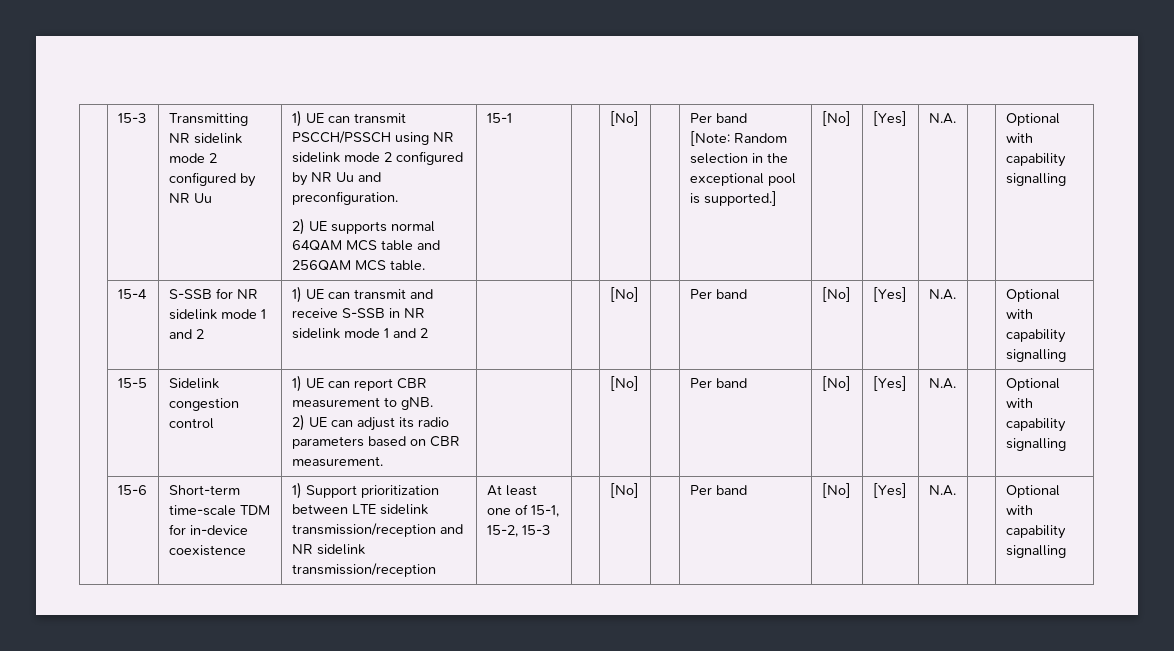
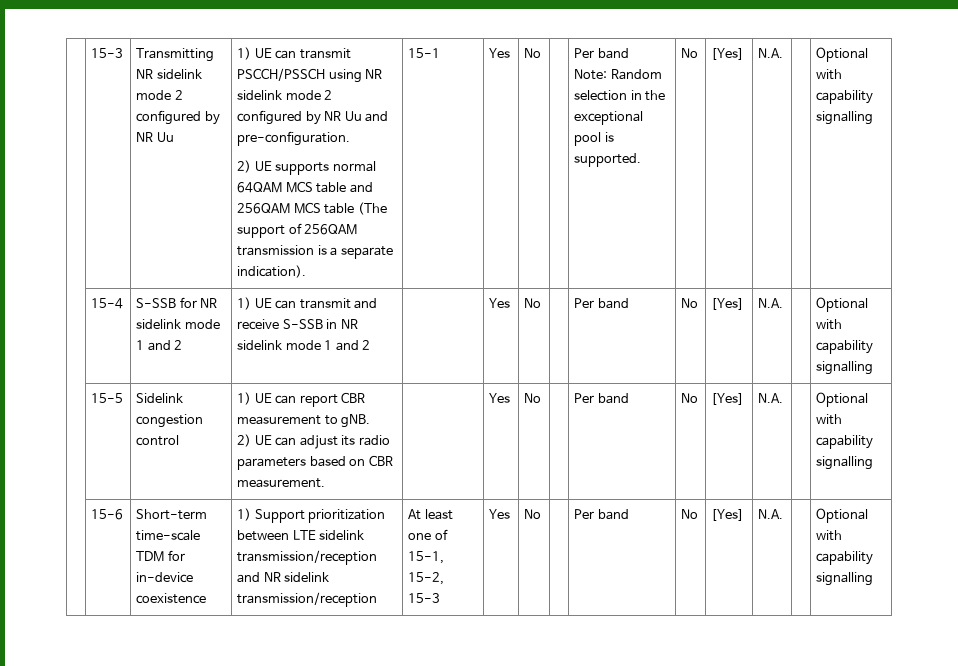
[291,191,398,205] preconfiguration. -> [237,131,351,146] pre-configuration.
[389,260,425,271] table. -> [324,202,387,215] [237,223,358,238] [237,245,393,259] [237,265,307,278] table (The support of 256QAM transmission is a separate indication).
[609,111,639,126] | [No] -> [489,48,511,58] [524,48,542,58] Yes | No
[689,131,730,146] [Note: -> [574,69,608,80] Note:
[703,191,777,206] [821,111,851,126] supported.] | [No] -> [574,153,642,167] [681,48,699,58] supported. | No
[609,287,639,302] [689,289,747,299] [821,287,851,302] | [No] | | Per band | [No] -> [489,298,511,308] [524,298,542,308] [574,298,629,309] [681,298,699,308] Yes | No | | Per band | No
[609,376,639,391] [689,378,747,388] [821,376,851,391] | [No] | | Per band | [No] -> [489,393,511,403] [524,393,542,403] [574,393,629,404] [681,393,699,403] Yes | No | | Per band | No
[609,483,639,498] [689,485,747,495] [821,483,851,498] | [No] | | Per band | [No] -> [489,509,511,519] [524,509,542,519] [574,509,629,520] [681,509,699,519] Yes | No | | Per band | No

